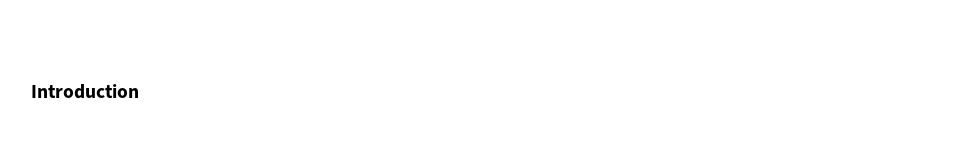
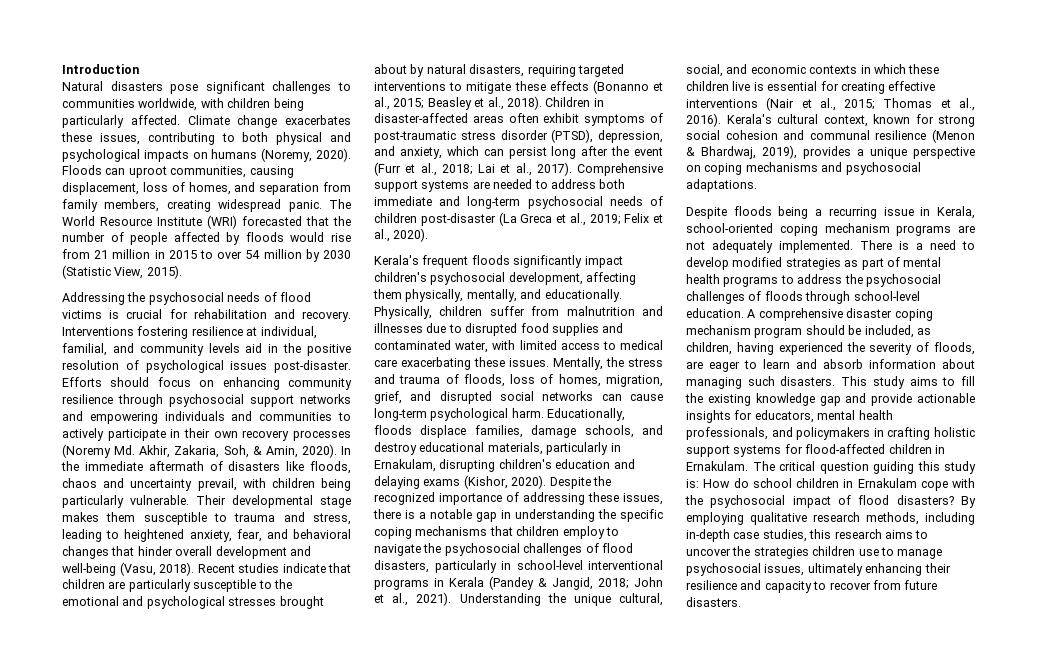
(139, 91) none -> [62,81,351,94] [62,98,304,111] [62,115,351,128] [61,132,352,145] [62,148,351,162] [62,165,294,178] [62,182,351,195] [62,199,351,212] [62,215,351,229] [62,232,351,245] [62,249,351,262] [62,265,182,279] [62,292,311,305] [62,309,351,322] [62,326,317,339] [62,343,351,356] [62,360,351,373] [62,377,352,390] [62,394,351,407] [62,411,352,424] [62,428,351,441] [62,444,351,458] [61,461,352,474] [62,478,351,491] [62,495,351,508] [62,512,351,525] [62,529,351,542] [62,546,311,559] [62,562,351,576] [62,579,292,592] [62,596,324,609] [374,64,624,77] [374,80,663,94] [374,96,604,110] [374,113,663,126] [374,129,663,143] [374,146,663,159] [374,162,663,176] [374,179,626,192] [374,196,663,209] [374,212,663,226] [374,228,429,242] [374,255,623,268] [374,272,637,285] [373,289,622,302] [374,306,663,319] [374,323,624,336] [374,340,663,353] [374,357,663,370] [374,374,663,387] [374,391,663,404] [374,408,626,421] [374,425,663,438] [374,442,621,455] [374,459,635,472] [374,475,611,489] [374,492,663,505] [373,509,663,522] [374,526,619,539] [374,543,633,556] [374,560,663,573] [374,576,663,590] [374,592,663,606] [686,64,940,77] [686,81,936,94] [686,97,975,111] [686,113,975,127] [686,129,975,143] [686,145,975,159] [686,162,921,175] [686,179,757,192] [686,206,975,219] [686,223,975,236] [686,240,975,253] [686,257,942,270] [686,274,941,287] [686,291,920,304] [686,308,933,321] [686,325,931,338] [686,342,975,355] [686,359,975,372] [686,376,975,389] [685,393,975,406] [686,410,893,423] [686,427,975,440] [686,444,945,457] [686,461,976,474] [686,478,975,491] [685,495,976,508] [686,512,975,525] [686,529,929,542] [686,546,943,559] [686,563,951,576] [686,580,938,593] [686,597,741,607] // Natural disasters pose significant challenges to communities worldwide, with children being particularly affected. Climate change exacerbates these issues, contributing to both physical and psychological impacts on humans (Noremy, 2020). Floods can uproot communities, causing displacement, loss of homes, and separation from family members, creating widespread panic. The World Resource Institute (WRI) forecasted that the number of people affected by floods would rise from 21 million in 2015 to over 54 million by 2030 (Statistic View, 2015). // Addressing the psychosocial needs of flood victims is crucial for rehabilitation and recovery. Interventions fostering resilience at individual, familial, and community levels aid in the positive resolution of psychological issues post-disaster. Efforts should focus on enhancing community resilience through psychosocial support networks and empowering individuals and communities to actively participate in their own recovery processes (Noremy Md. Akhir, Zakaria, Soh, & Amin, 2020). In the immediate aftermath of disasters like floods, chaos and uncertainty prevail, with children being particularly vulnerable. Their developmental stage makes them susceptible to trauma and stress, leading to heightened anxiety, fear, and behavioral changes that hinder overall development and well-being (Vasu, 2018). Recent studies indicate that children are particularly susceptible to the emotional and psychological stresses brought about by natural disasters, requiring targeted interventions to mitigate these effects (Bonanno et al., 2015; Beasley et al., 2018). Children in disaster-affected areas often exhibit symptoms of post-traumatic stress disorder (PTSD), depression, and anxiety, which can persist long after the event (Furr et al., 2018; Lai et al., 2017). Comprehensive support systems are needed to address both immediate and long-term psychosocial needs of children post-disaster (La Greca et al., 2019; Felix et al., 2020). // Kerala's frequent floods significantly impact children's psychosocial development, affecting them physically, mentally, and educationally. Physically, children suffer from malnutrition and illnesses due to disrupted food supplies and contaminated water, with limited access to medical care exacerbating these issues. Mentally, the stress and trauma of floods, loss of homes, migration, grief, and disrupted social networks can cause long-term psychological harm. Educationally, floods displace families, damage schools, and destroy educational materials, particularly in Ernakulam, disrupting children's education and delaying exams (Kishor, 2020). Despite the recognized importance of addressing these issues, there is a notable gap in understanding the specific coping mechanisms that children employ to navigate the psychosocial challenges of flood disasters, particularly in school-level interventional programs in Kerala (Pandey & Jangid, 2018; John et al., 2021). Understanding the unique cultural, social, and economic contexts in which these children live is essential for creating effective interventions (Nair et al., 2015; Thomas et al., 2016). Kerala's cultural context, known for strong social cohesion and communal resilience (Menon & Bhardwaj, 2019), provides a unique perspective on coping mechanisms and psychosocial adaptations. // Despite floods being a recurring issue in Kerala, school-oriented coping mechanism programs are not adequately implemented. There is a need to develop modified strategies as part of mental health programs to address the psychosocial challenges of floods through school-level education. A comprehensive disaster coping mechanism program should be included, as children, having experienced the severity of floods, are eager to learn and absorb information about managing such disasters. This study aims to fill the existing knowledge gap and provide actionable insights for educators, mental health professionals, and policymakers in crafting holistic support systems for flood-affected children in Ernakulam. The critical question guiding this study is: How do school children in Ernakulam cope with the psychosocial impact of flood disasters? By employing qualitative research methods, including in-depth case studies, this research aims to uncover the strategies children use to manage psychosocial issues, ultimately enhancing their resilience and capacity to recover from future disasters.

